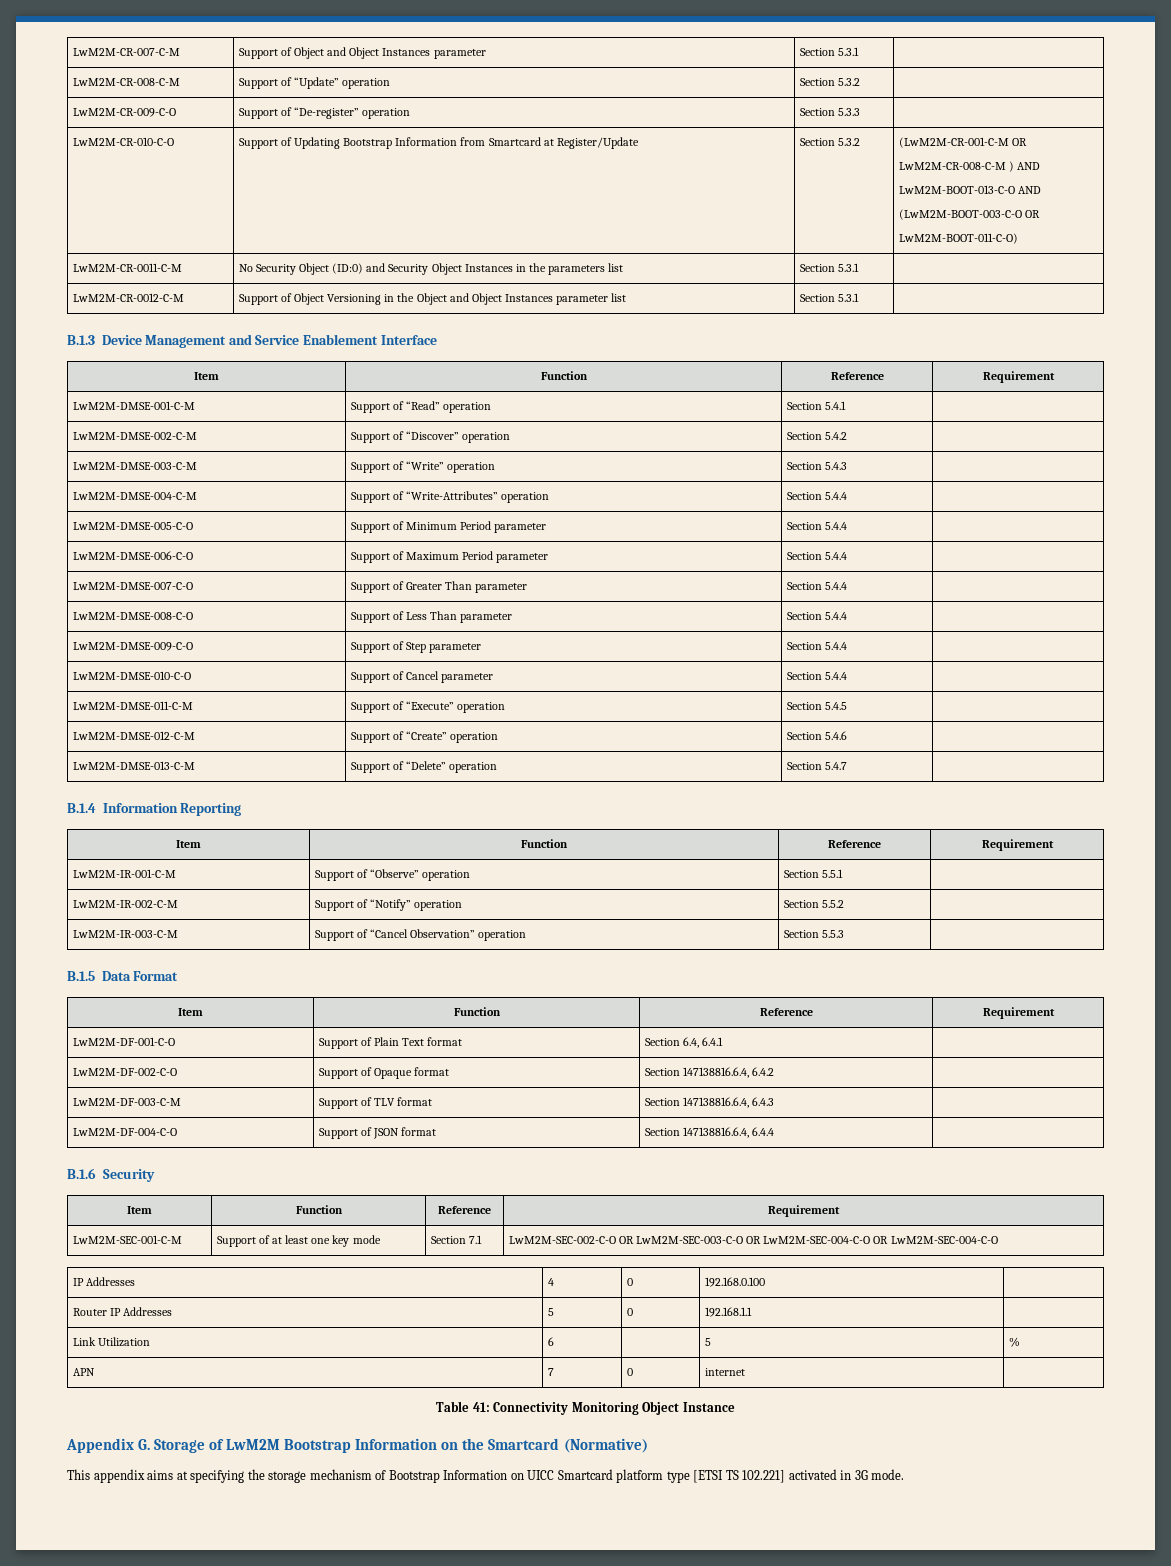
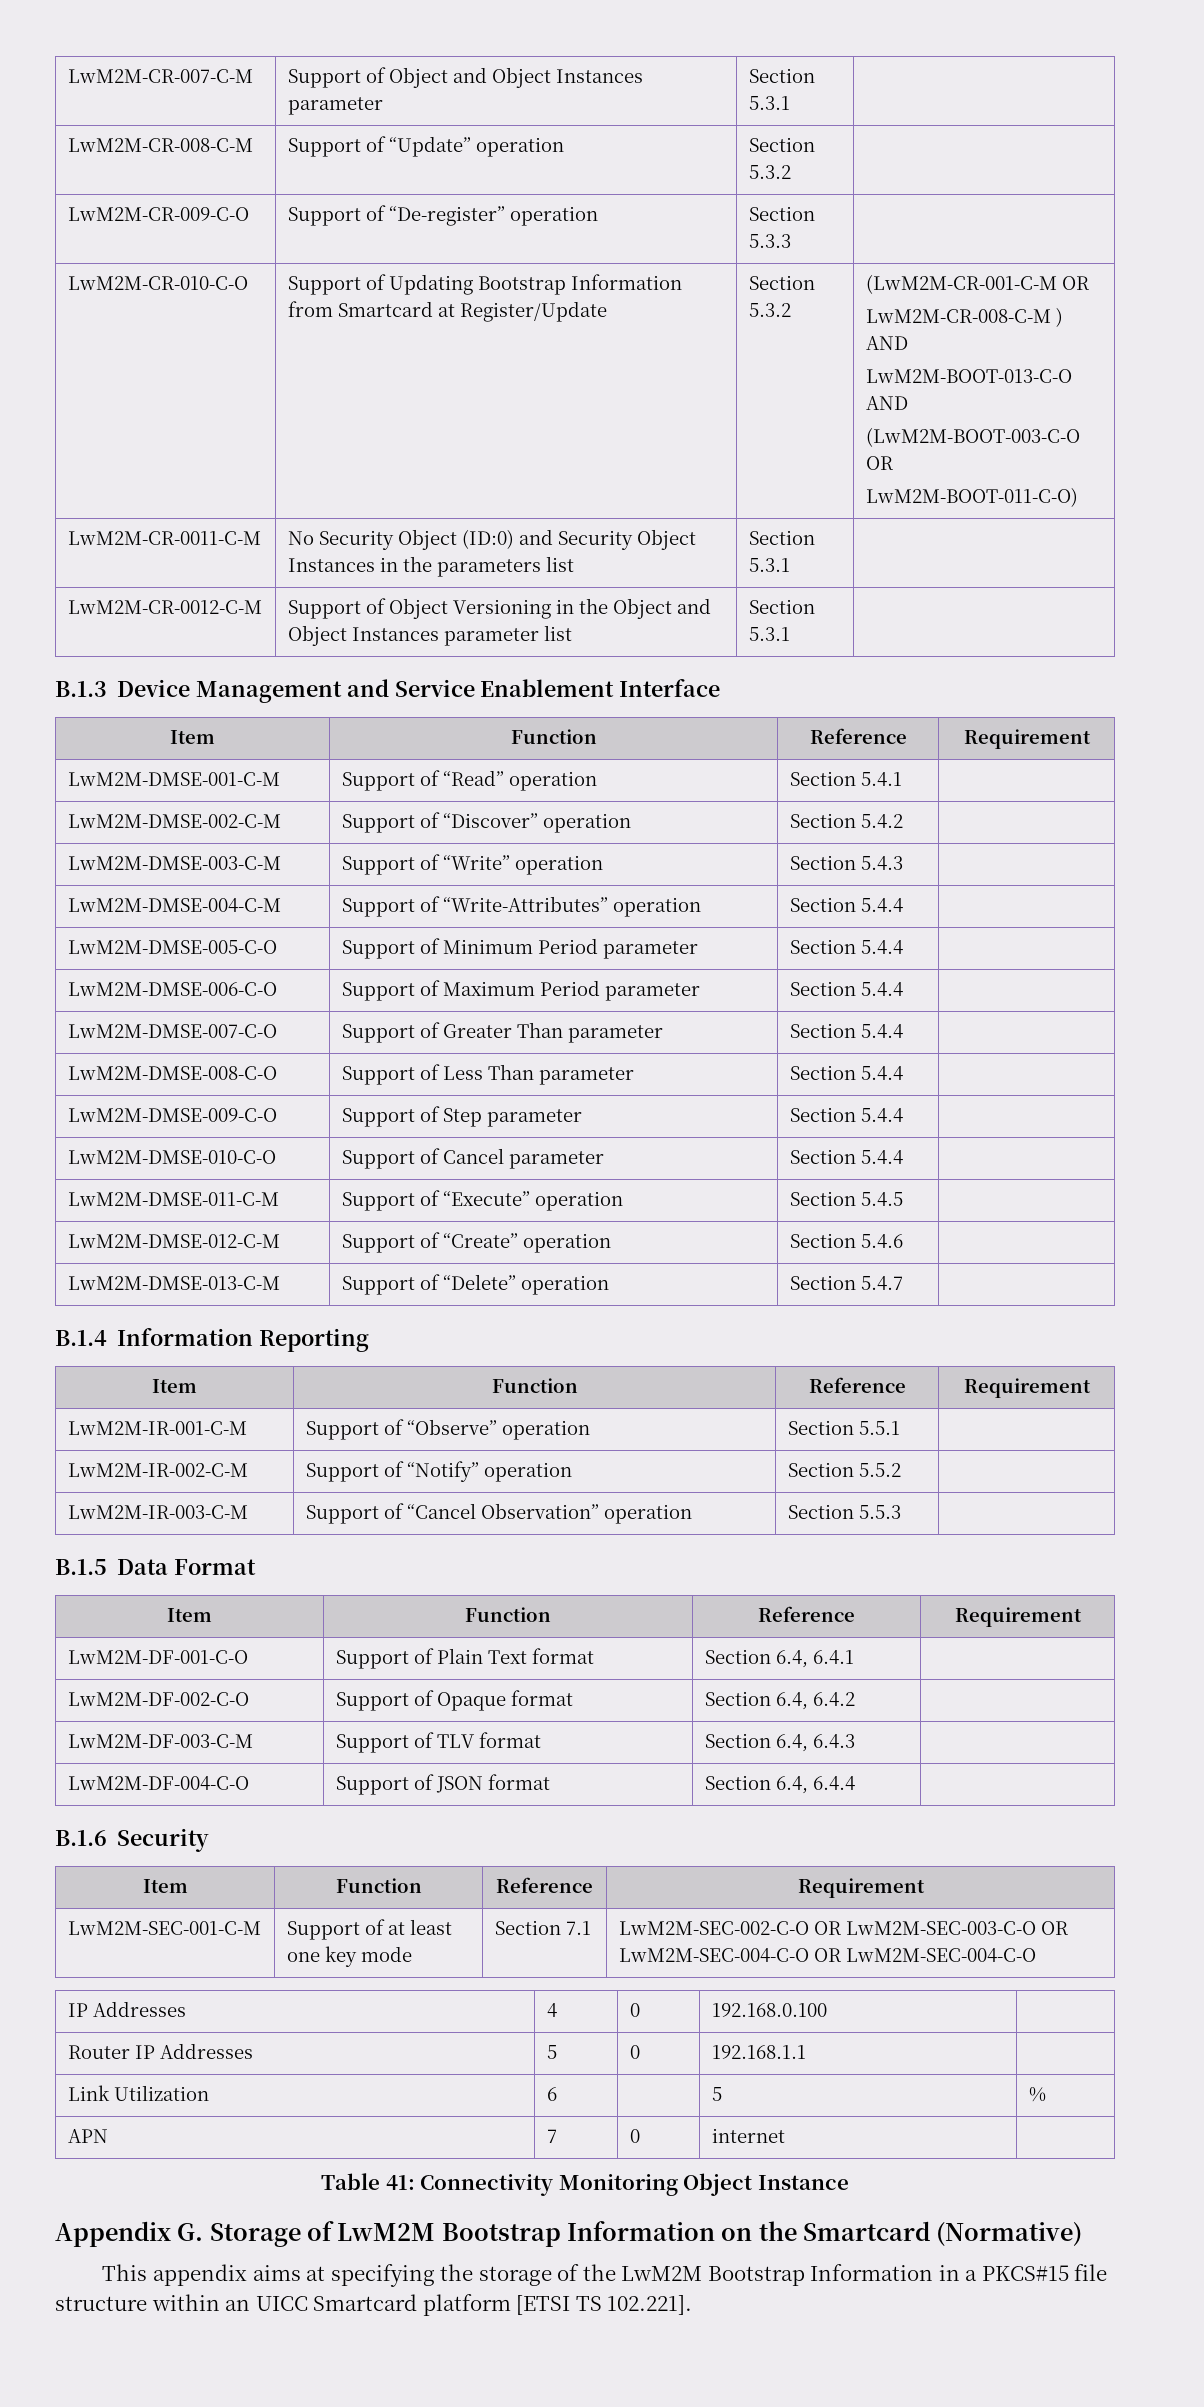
[682,1067,749,1078] 147138816.6.4, -> [775,1692,808,1710] 6.4,
[682,1097,749,1108] 147138816.6.4, -> [775,1734,808,1752] 6.4,
[682,1127,749,1138] 147138816.6.4, -> [775,1776,808,1794] 6.4,
[309,1469,524,1483] mechanism of Bootstrap Information on -> [557,2264,1108,2286] [55,2294,251,2311] of the LwM2M Bootstrap Information in a PKCS#15 file structure within an
[666,1471,690,1483] type -> (511, 2305) none
[742,1469,905,1483] 102.221] activated in 3G mode. -> [607,2295,693,2315] 102.221].

